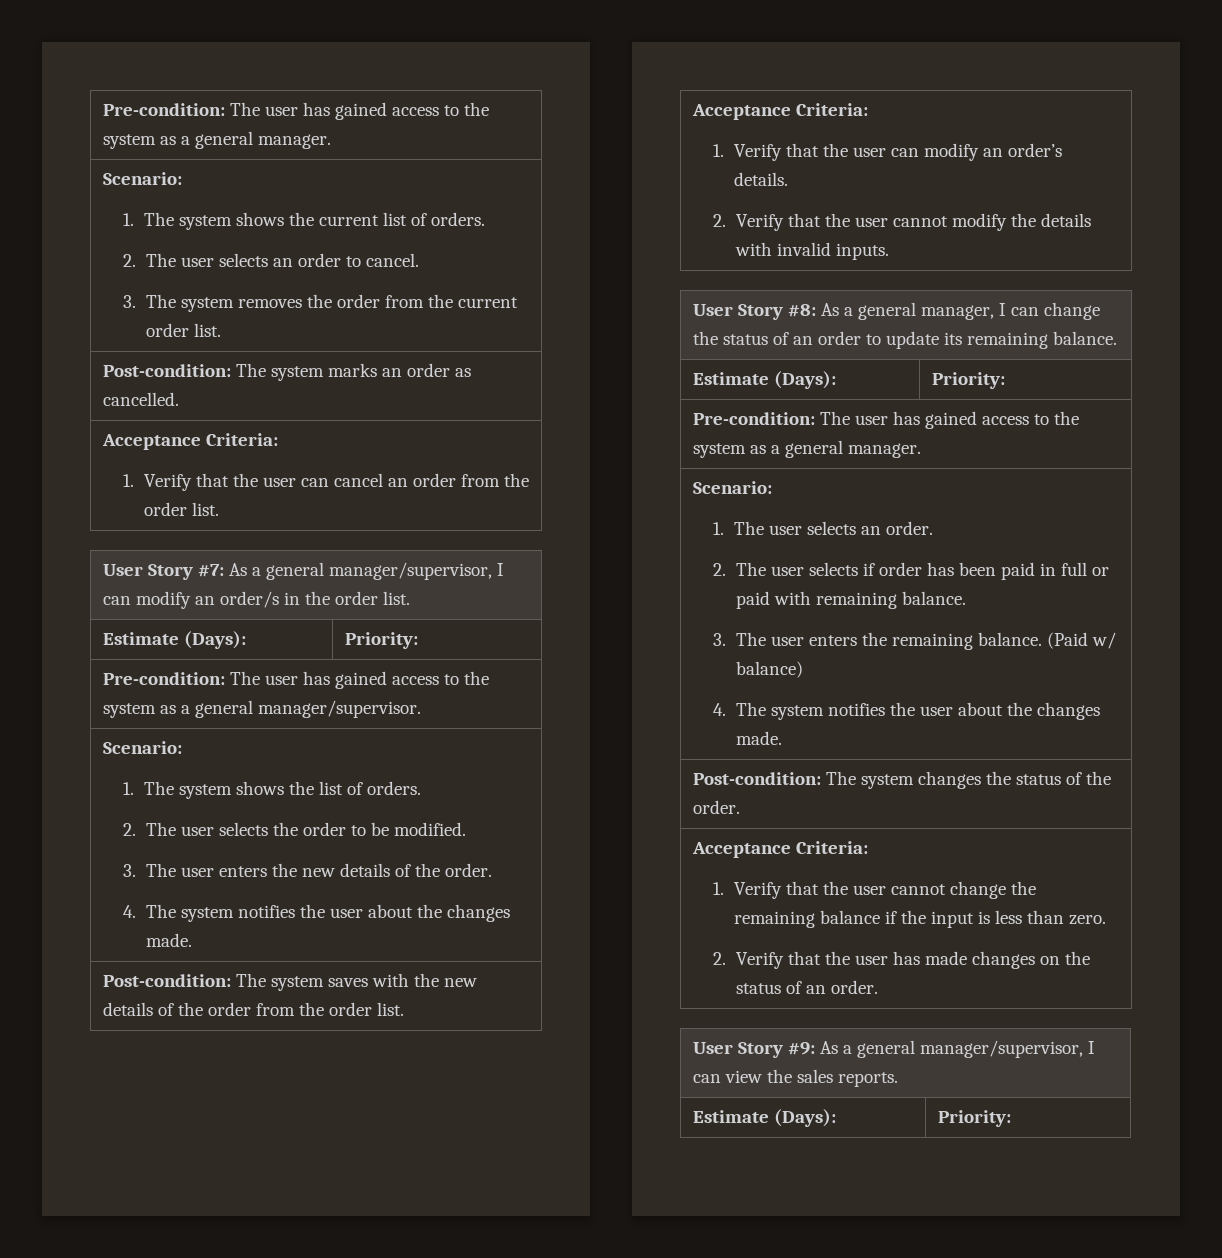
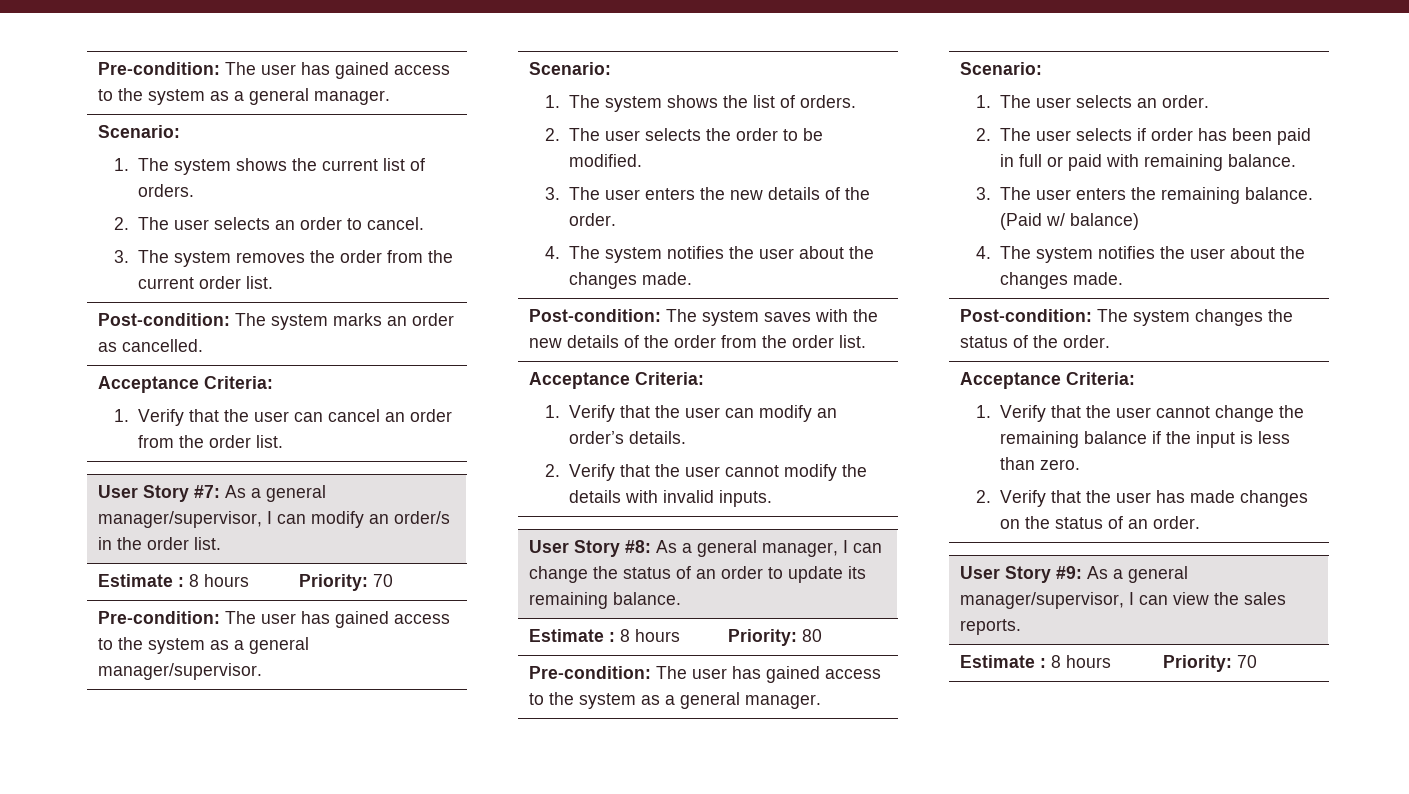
[184,631,247,649] [345,632,419,649] (Days): | Priority: -> [178,574,250,587] [299,574,394,591] : 8 hours | Priority: 70
[774,371,837,389] [932,372,1006,389] (Days): | Priority: -> [609,629,681,642] [728,629,823,646] : 8 hours | Priority: 80
[774,1109,837,1127] [938,1110,1012,1127] (Days): | Priority: -> [1040,655,1112,668] [1163,655,1258,672] : 8 hours | Priority: 70

